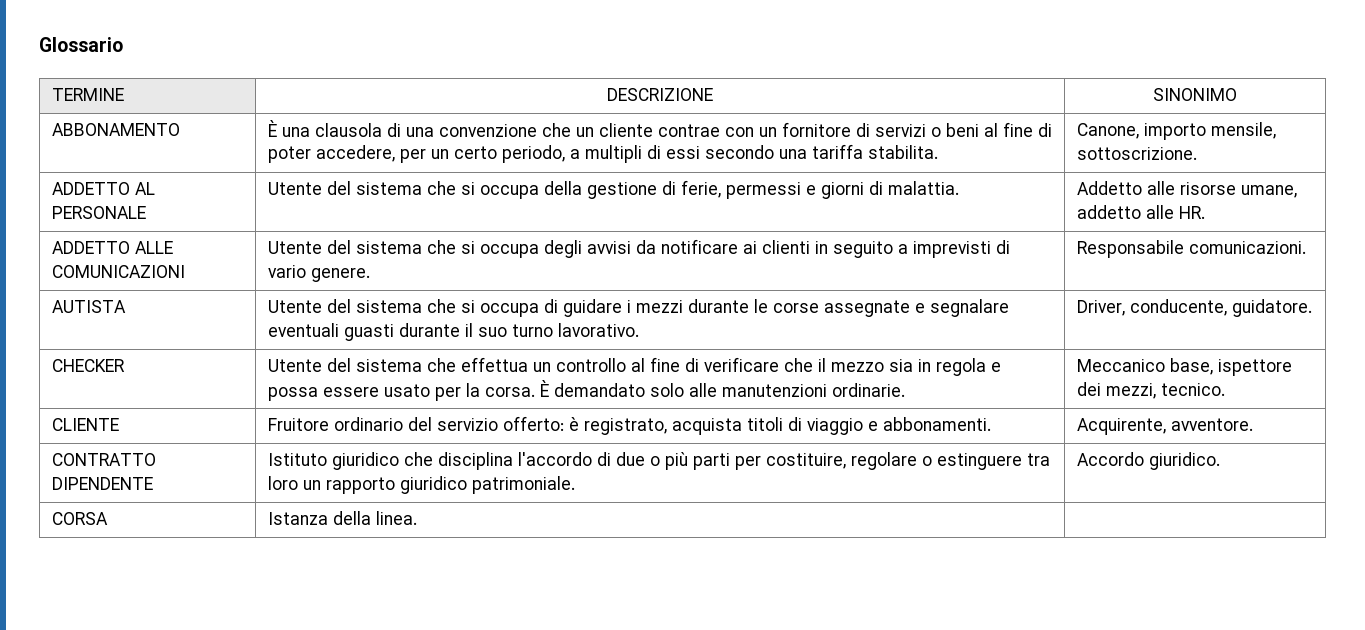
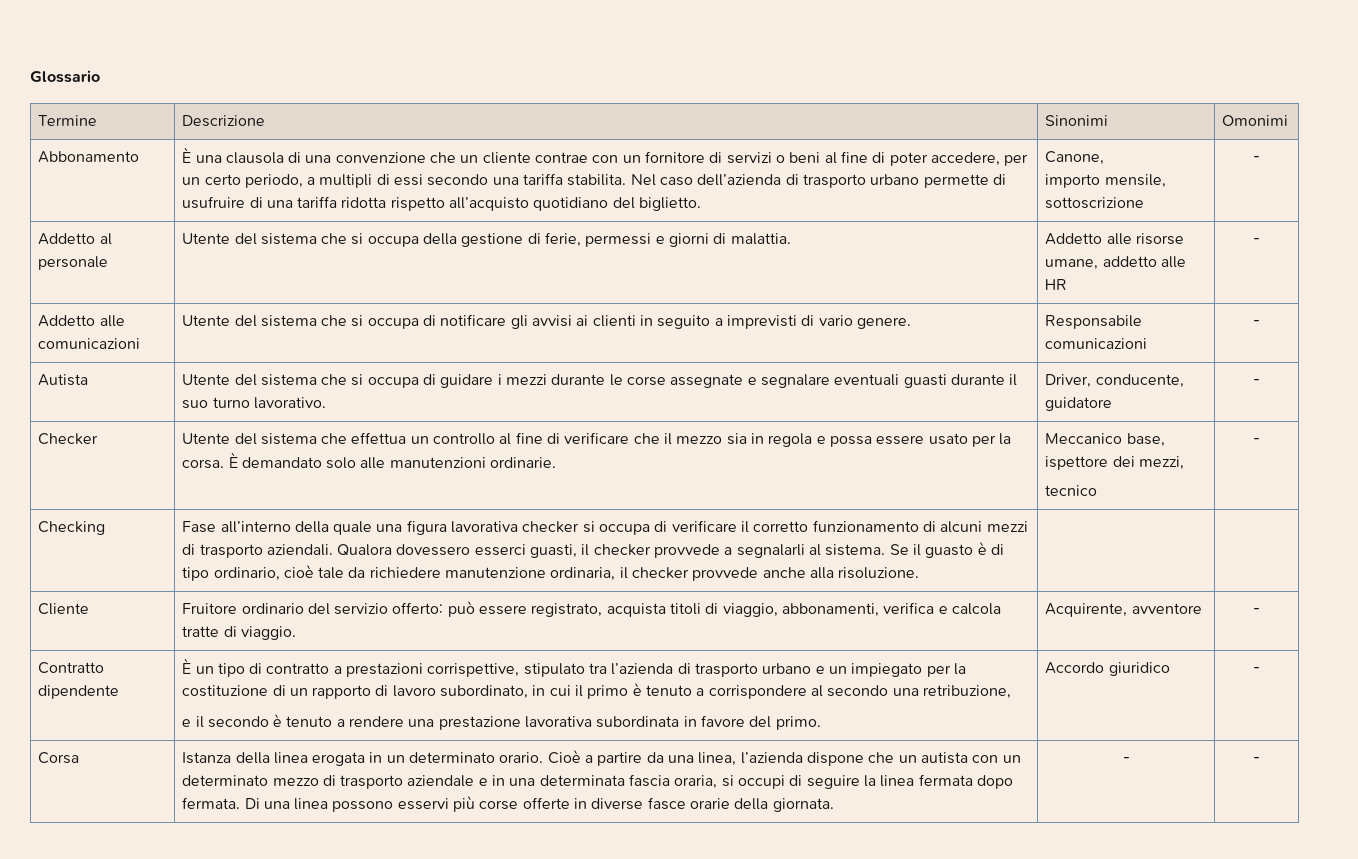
[51,88,124,101] [607,88,713,101] [1153,88,1238,101] [51,123,180,136] TERMINE | DESCRIZIONE | SINONIMO // ABBONAMENTO -> [38,115,98,126] [182,115,266,127] [1045,115,1109,126] [1222,115,1289,126] [38,151,140,163] Termine | Descrizione | Sinonimi | Omonimi // Abbonamento
(938, 152) none -> [630,174,1006,188] [182,196,702,211] Nel caso dell’azienda di trasporto urbano permette di usufruire di una tariffa ridotta rispetto all’acquisto quotidiano del biglietto.
(1139, 131) none -> (1105, 158) //
[1076,147,1197,160] [51,182,155,195] [51,206,146,219] sottoscrizione. // ADDETTO AL PERSONALE -> [1045,197,1145,209] [1253,156,1260,162] [38,233,112,245] [38,256,109,270] sottoscrizione | - // Addetto al personale
[1178,206,1205,219] [51,241,173,254] [51,265,185,278] [267,239,738,258] HR. // ADDETTO ALLE COMUNICAZIONI | Utente del sistema che si occupa degli avvisi da notificare -> [1045,279,1068,290] [1253,238,1260,244] [38,315,125,327] [38,338,141,349] [182,314,573,329] HR | - // Addetto alle comunicazioni | Utente del sistema che si occupa di notificare gli avvisi
[1188,241,1306,254] [51,300,126,313] comunicazioni. // AUTISTA -> [1045,338,1148,349] [1253,320,1260,326] [38,374,89,386] comunicazioni | - // Autista
[1231,299,1312,317] [51,359,125,372] guidatore. // CHECKER -> [1045,397,1113,411] [1253,379,1260,385] [38,433,99,445] guidatore | - // Checker
[1160,383,1225,396] [51,418,119,431] tecnico. // CLIENTE -> [1045,485,1098,496] [1253,438,1260,444] [38,521,106,535] [182,520,1028,535] [182,542,1004,558] [182,565,920,581] [38,603,90,615] // tecnico | - // Checking | Fase all’interno della quale una figura lavorativa checker si occupa di verificare il corretto funzionamento di alcuni mezzi di trasporto aziendali. Qualora dovessero esserci guasti, il checker provvede a segnalarli al sistema. Se il guasto è di tipo ordinario, cioè tale da richiedere manutenzione ordinaria, il checker provvede anche alla risoluzione. | | // Cliente
[568,417,579,431] è -> [447,601,528,617] può essere
[806,417,991,435] [1076,418,1253,435] [51,453,156,466] [51,477,153,490] [267,452,1050,470] [267,476,575,494] [1076,452,1220,470] [51,512,108,525] [267,511,417,525] viaggio e abbonamenti. | Acquirente, avventore. // CONTRATTO DIPENDENTE | Istituto giuridico che disciplina l'accordo di due o più parti per costituire, regolare o estinguere tra loro un rapporto giuridico patrimoniale. | Accordo giuridico. // CORSA | Istanza della linea. | -> [722,602,1002,617] [182,626,296,640] [1045,603,1202,617] [1253,608,1260,614] [38,662,105,674] [38,685,120,699] [182,658,966,677] [182,683,1011,699] [182,714,821,730] [1045,662,1170,676] [1253,667,1260,673] [38,752,80,764] [182,750,1021,766] [182,774,1013,789] [182,796,834,812] [1122,757,1130,763] [1253,757,1260,763] viaggio, abbonamenti, verifica e calcola tratte di viaggio. | Acquirente, avventore | - // Contratto dipendente | È un tipo di contratto a prestazioni corrispettive, stipulato tra l’azienda di trasporto urbano e un impiegato per la costituzione di un rapporto di lavoro subordinato, in cui il primo è tenuto a corrispondere al secondo una retribuzione, // e il secondo è tenuto a rendere una prestazione lavorativa subordinata in favore del primo. | Accordo giuridico | - // Corsa | Istanza della linea erogata in un determinato orario. Cioè a partire da una linea, l’azienda dispone che un autista con un determinato mezzo di trasporto aziendale e in una determinata fascia oraria, si occupi di seguire la linea fermata dopo fermata. Di una linea possono esservi più corse offerte in diverse fasce orarie della giornata. | - | -

